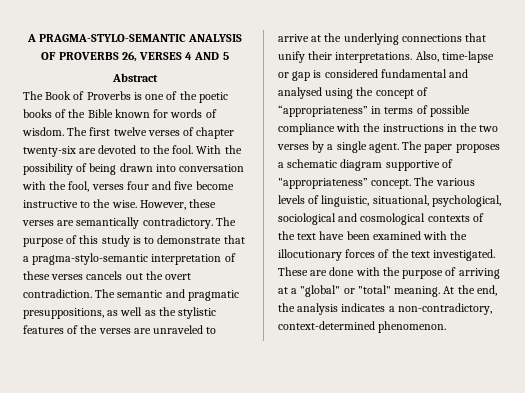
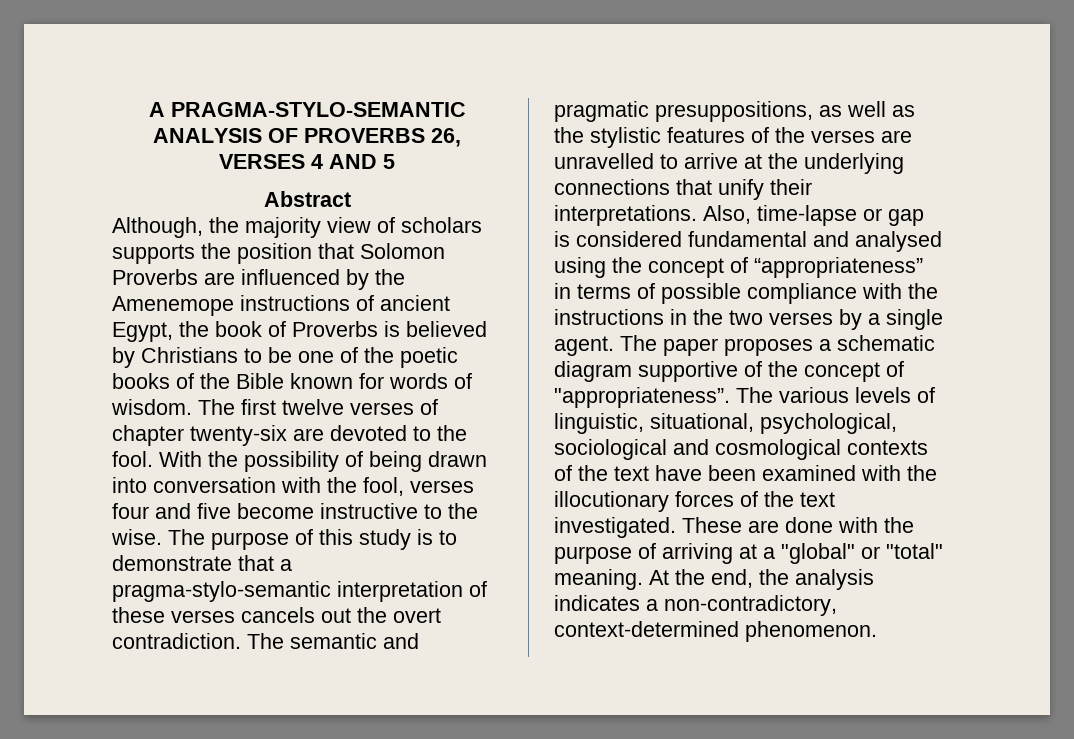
[23,91,142,100] The Book of Proverbs is -> [112,217,482,238] [112,243,445,264] [112,269,405,290] [112,295,450,316] [112,321,487,342] [112,347,292,368] Although, the majority view of scholars supports the position that Solomon Proverbs are influenced by the Amenemope instructions of ancient Egypt, the book of Proverbs is believed by Christians to be
[139,199,217,210] [22,217,213,229] However, these verses are semantically contradictory. -> (162, 537) none
[153,325,204,334] unraveled -> [554,153,654,169] unravelled
[278,178,412,189] "appropriateness” concept. -> [768,361,904,382] [554,387,730,408] the concept of "appropriateness”.

